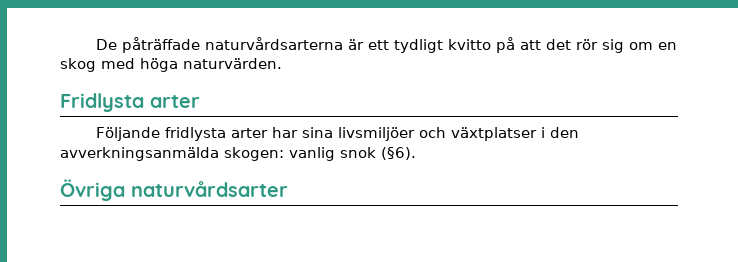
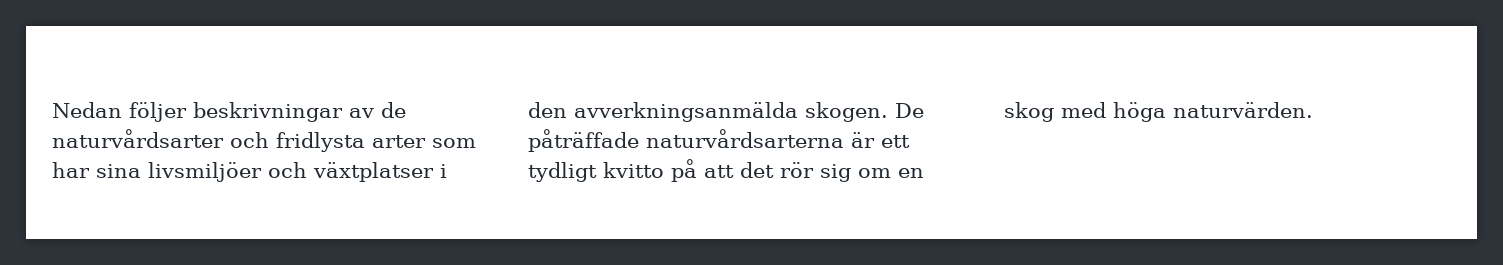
(95, 44) none -> [52,102,406,122] [52,129,476,152] [52,162,447,182] [528,102,888,122] Nedan följer beskrivningar av de naturvårdsarter och fridlysta arter som har sina livsmiljöer och växtplatser i den avverkningsanmälda skogen.
[60,93,200,112] [95,127,579,141] [60,147,416,161] [60,179,288,201] // Fridlysta arter // Följande fridlysta arter har sina livsmiljöer och växtplatser i den avverkningsanmälda skogen: vanlig snok (§6). // Övriga naturvårdsarter -> (1313, 110) none

